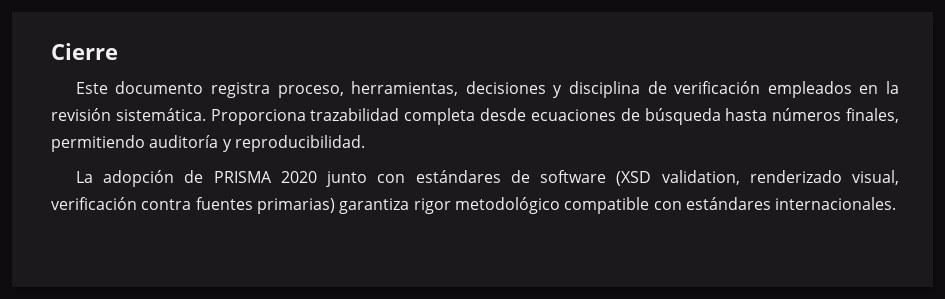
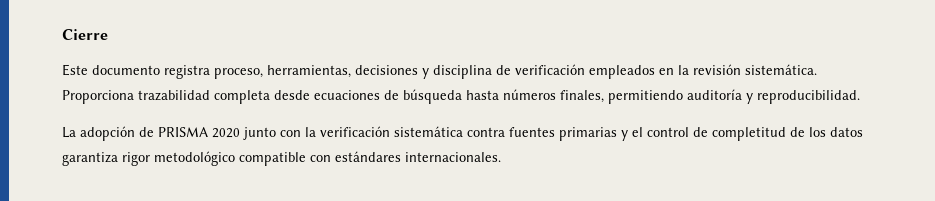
[415,170,899,186] [51,197,335,214] estándares de software (XSD validation, renderizado visual, verificación contra fuentes primarias) -> [305,126,863,141] la verificación sistemática contra fuentes primarias y el control de completitud de los datos

